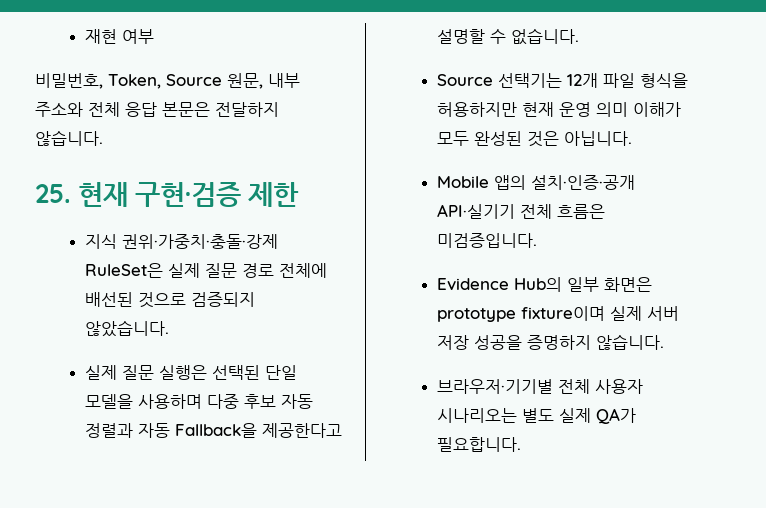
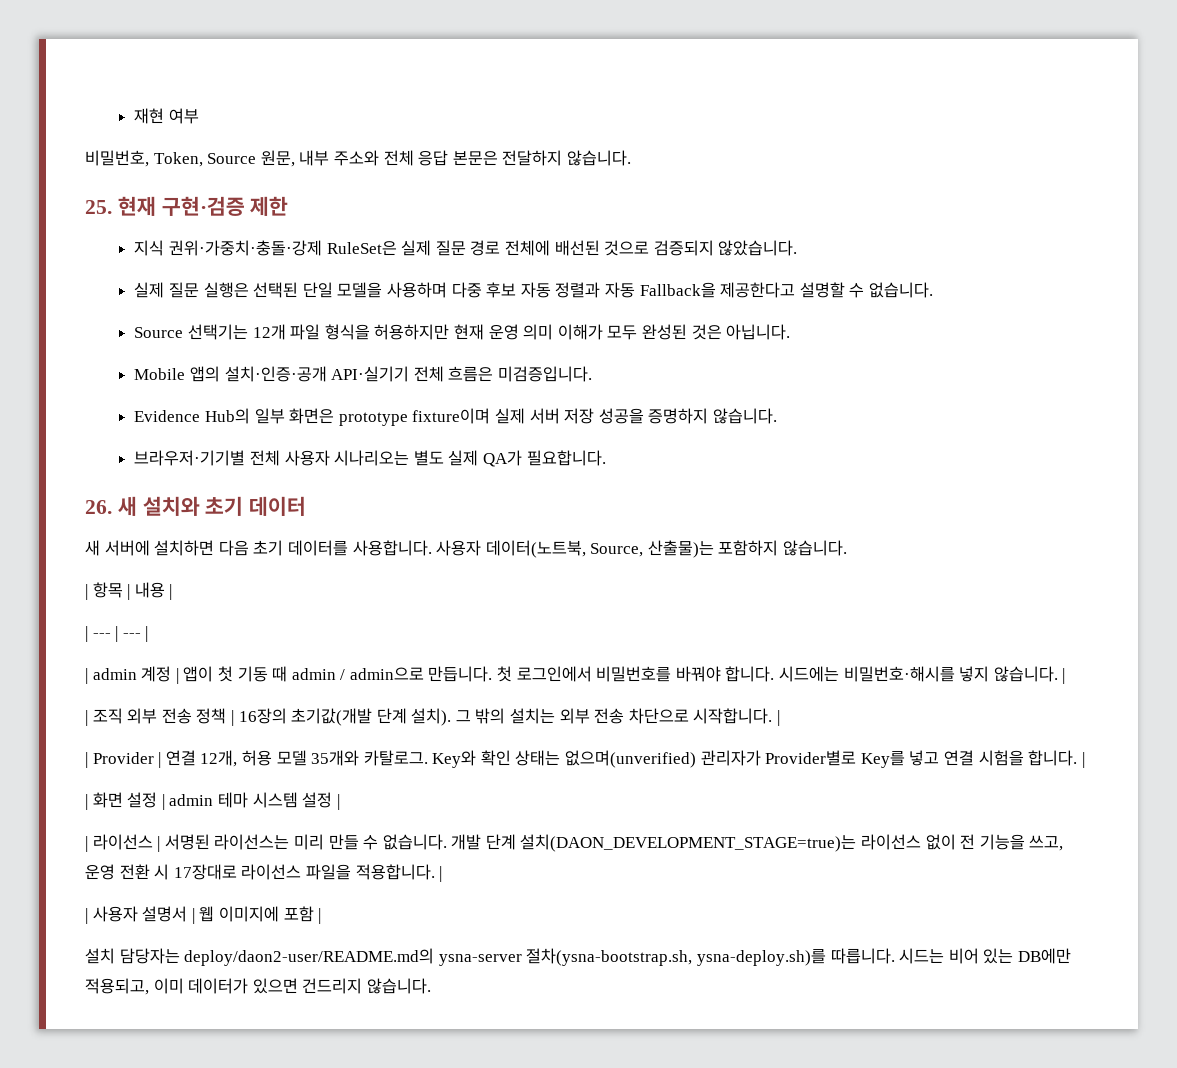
(521, 444) none -> [85,496,307,516] [85,540,848,558] [85,582,173,600] [85,626,149,642] [85,666,1066,684] [85,708,781,726] [85,750,1085,768] [85,792,340,810] [85,834,1064,852] [85,864,443,882] [85,906,322,924] [85,948,1071,966] [85,978,431,995] // 26. 새 설치와 초기 데이터 // 새 서버에 설치하면 다음 초기 데이터를 사용합니다. 사용자 데이터(노트북, Source, 산출물)는 포함하지 않습니다. // | 항목 | 내용 | // | --- | --- | // | admin 계정 | 앱이 첫 기동 때 admin / admin으로 만듭니다. 첫 로그인에서 비밀번호를 바꿔야 합니다. 시드에는 비밀번호·해시를 넣지 않습니다. | // | 조직 외부 전송 정책 | 16장의 초기값(개발 단계 설치). 그 밖의 설치는 외부 전송 차단으로 시작합니다. | // | Provider | 연결 12개, 허용 모델 35개와 카탈로그. Key와 확인 상태는 없으며(unverified) 관리자가 Provider별로 Key를 넣고 연결 시험을 합니다. | // | 화면 설정 | admin 테마 시스템 설정 | // | 라이선스 | 서명된 라이선스는 미리 만들 수 없습니다. 개발 단계 설치(DAON_DEVELOPMENT_STAGE=true)는 라이선스 없이 전 기능을 쓰고, 운영 전환 시 17장대로 라이선스 파일을 적용합니다. | // | 사용자 설명서 | 웹 이미지에 포함 | // 설치 담당자는 deploy/daon2-user/README.md의 ysna-server 절차(ysna-bootstrap.sh, ysna-deploy.sh)를 따릅니다. 시드는 비어 있는 DB에만 적용되고, 이미 데이터가 있으면 건드리지 않습니다.

